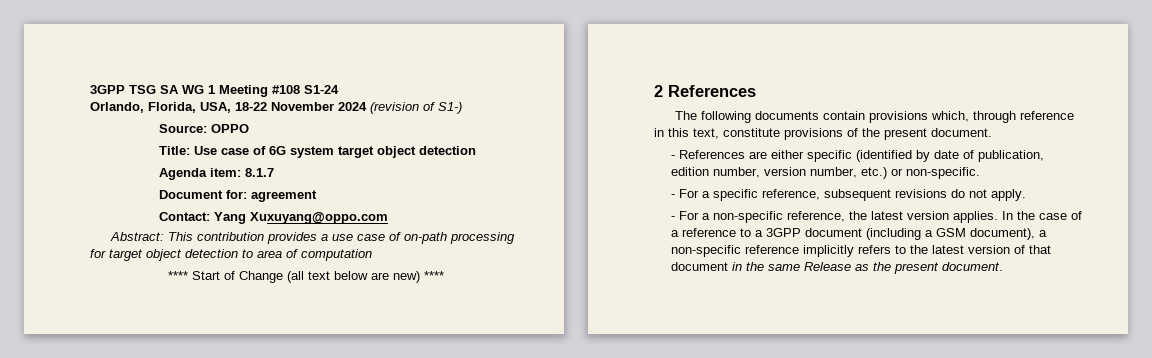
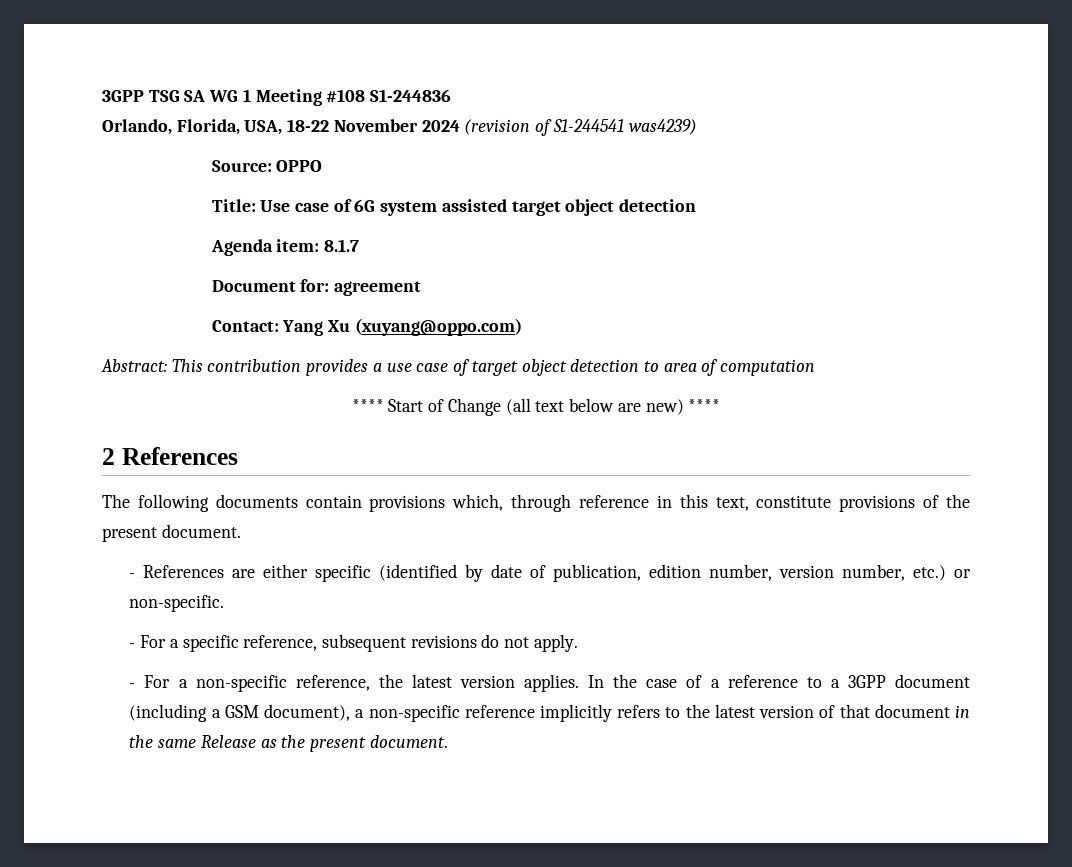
[304,85,339,94] S1-24 -> [370,89,452,102] S1-244836
[438,102,462,114] S1-) -> [552,119,697,135] S1-244541 was4239)
(334, 152) none -> [441,199,507,212] assisted
[249,212,388,224] Xuxuyang@oppo.com -> [327,318,522,336] Xu (xuyang@oppo.com)
[403,232,515,244] [90,249,106,258] on-path processing for -> (471, 367) none

